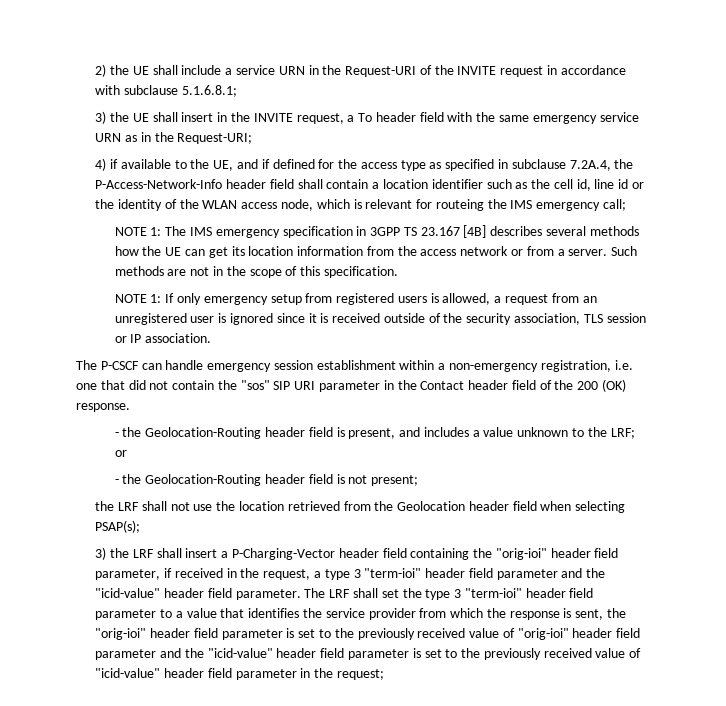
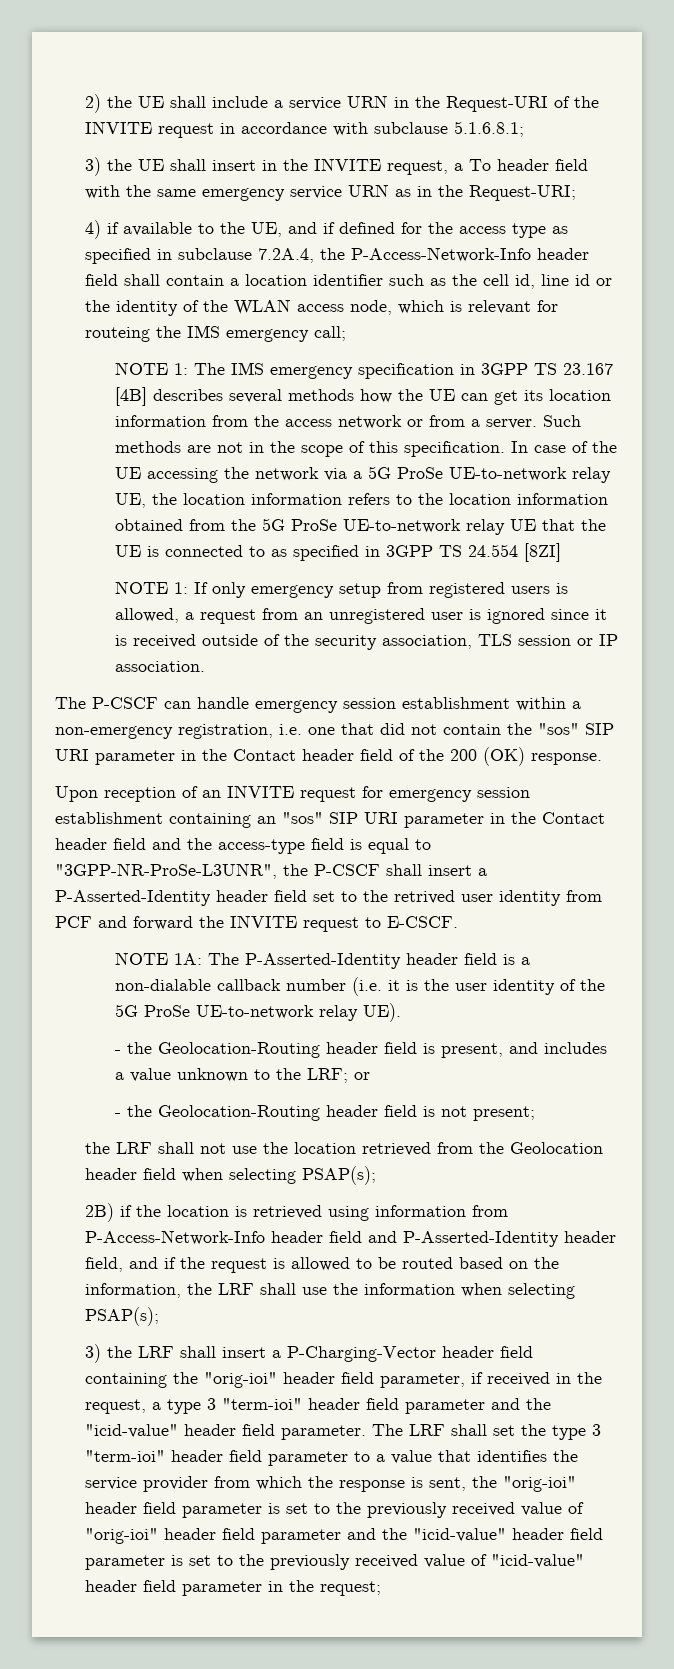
(398, 272) none -> [511,441,618,453] [115,466,612,483] [115,493,609,508] [115,518,607,535] [115,543,562,562] In case of the UE accessing the network via a 5G ProSe UE-to-network relay UE, the location information refers to the location information obtained from the 5G ProSe UE-to-network relay UE that the UE is connected to as specified in 3GPP TS 24.554 [8ZI]
(130, 407) none -> [55,785,530,802] [55,812,605,828] [55,838,431,854] [55,863,487,879] [55,890,602,906] [55,915,458,932] [115,952,531,969] [115,977,606,996] [115,1003,402,1022] // Upon reception of an INVITE request for emergency session establishment containing an "sos" SIP URI parameter in the Contact header field and the access-type field is equal to "3GPP-NR-ProSe-L3UNR", the P-CSCF shall insert a P-Asserted-Identity header field set to the retrived user identity from PCF and forward the INVITE request to E-CSCF. // NOTE 1A: The P-Asserted-Identity header field is a non-dialable callback number (i.e. it is the user identity of the 5G ProSe UE-to-network relay UE).
(141, 526) none -> [85,1203,509,1222] [85,1230,617,1247] [85,1257,560,1273] [85,1283,576,1299] [85,1307,160,1326] // 2B) if the location is retrieved using information from P-Access-Network-Info header field and P-Asserted-Identity header field, and if the request is allowed to be routed based on the information, the LRF shall use the information when selecting PSAP(s);

